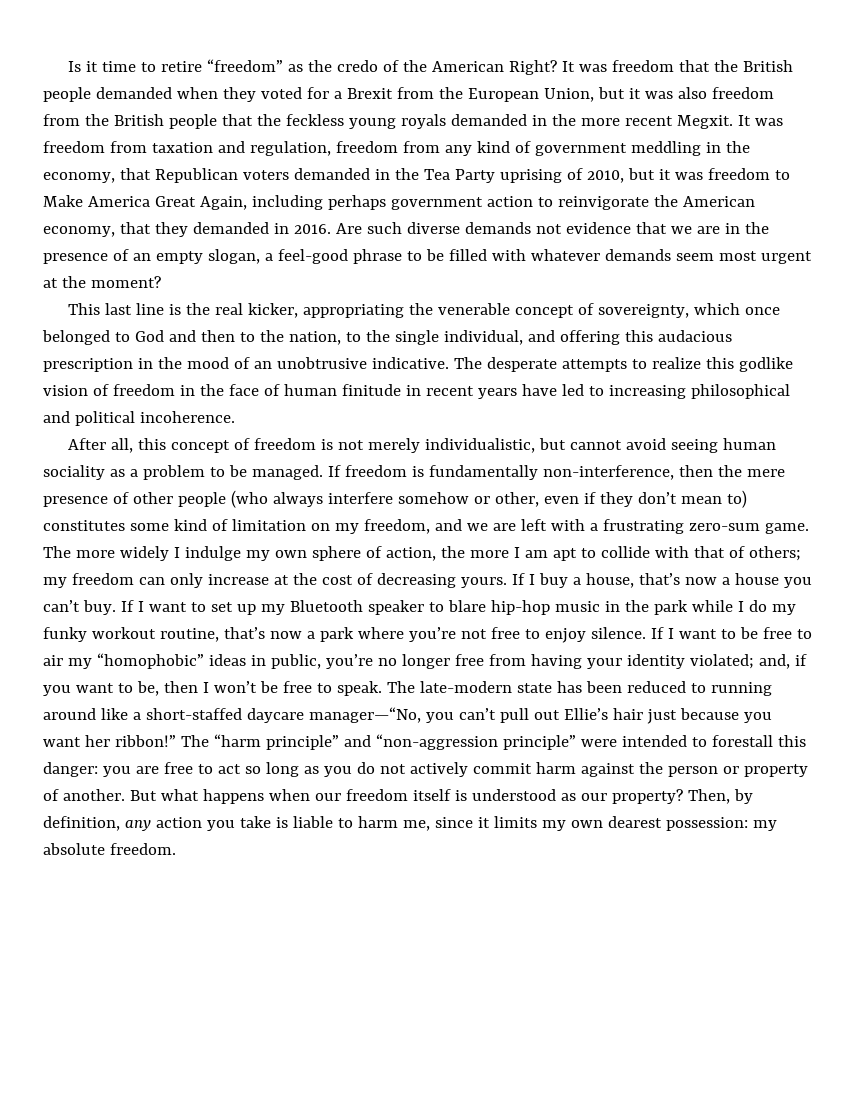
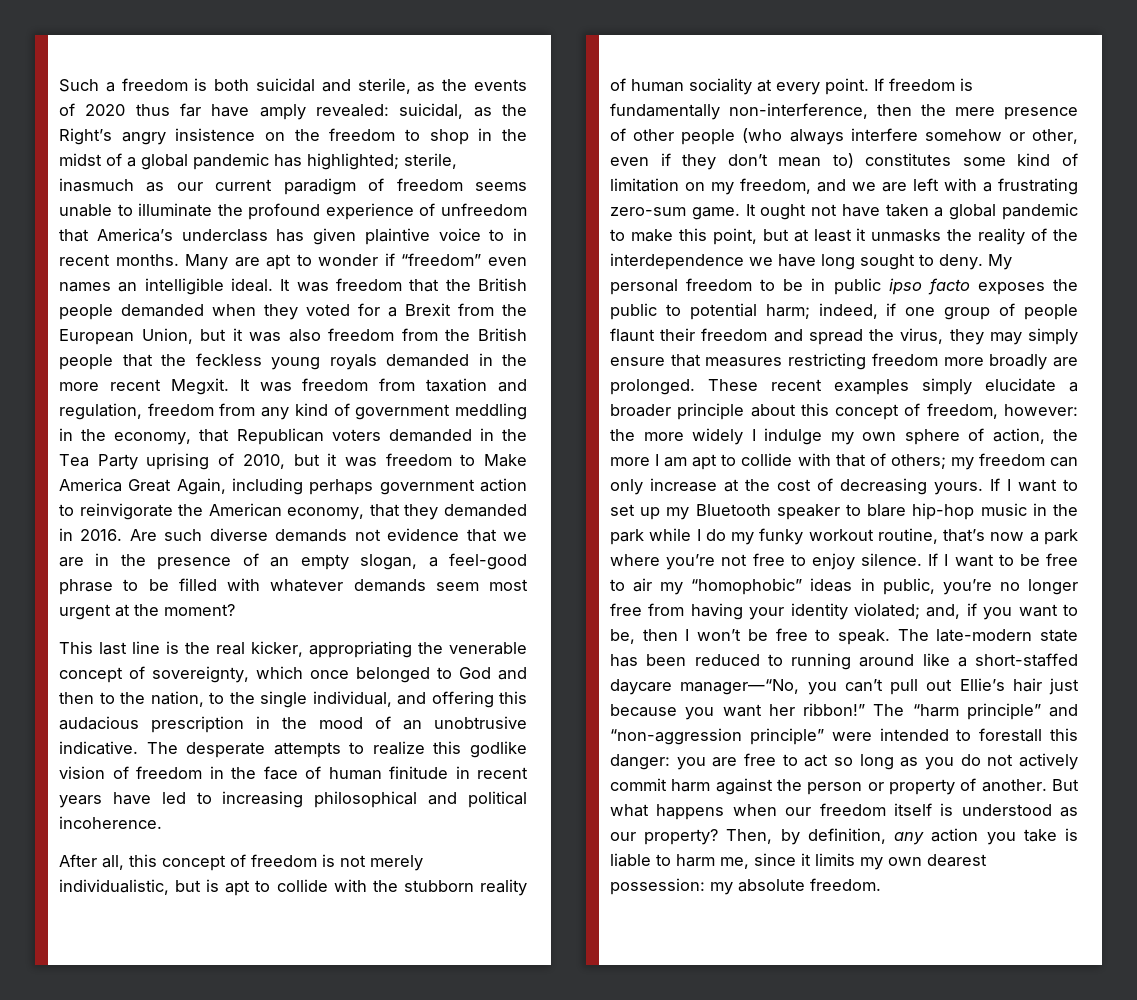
[68,59,558,75] Is it time to retire “freedom” as the credo of the American Right? -> [59,78,527,94] [59,103,527,120] [59,128,527,145] [59,153,457,170] [59,178,527,195] [59,203,527,220] [59,228,527,245] [59,253,527,270] [59,278,273,295] Such a freedom is both suicidal and sterile, as the events of 2020 thus far have amply revealed: suicidal, as the Right’s angry insistence on the freedom to shop in the midst of a global pandemic has highlighted; sterile, inasmuch as our current paradigm of freedom seems unable to illuminate the profound experience of unfreedom that America’s underclass has given plaintive voice to in recent months. Many are apt to wonder if “freedom” even names an intelligible ideal.
[570,438,777,453] [43,465,323,480] cannot avoid seeing human sociality as a problem to be managed. -> [206,879,527,896] [610,78,869,95] is apt to collide with the stubborn reality of human sociality at every point.
[43,546,71,558] The -> [745,203,1078,220] [610,228,1078,245] [610,253,1012,270] [610,278,1078,295] [610,303,1078,320] [610,328,1078,345] [610,353,1078,370] [610,378,1078,395] [610,403,1078,420] [610,429,635,441] It ought not have taken a global pandemic to make this point, but at least it unmasks the reality of the interdependence we have long sought to deny. My personal freedom to be in public ipso facto exposes the public to potential harm; indeed, if one group of people flaunt their freedom and spread the virus, they may simply ensure that measures restricting freedom more broadly are prolonged. These recent examples simply elucidate a broader principle about this concept of freedom, however: the
[538,573,812,588] [43,600,144,615] buy a house, that’s now a house you can’t buy. If I -> (1011, 485) none

